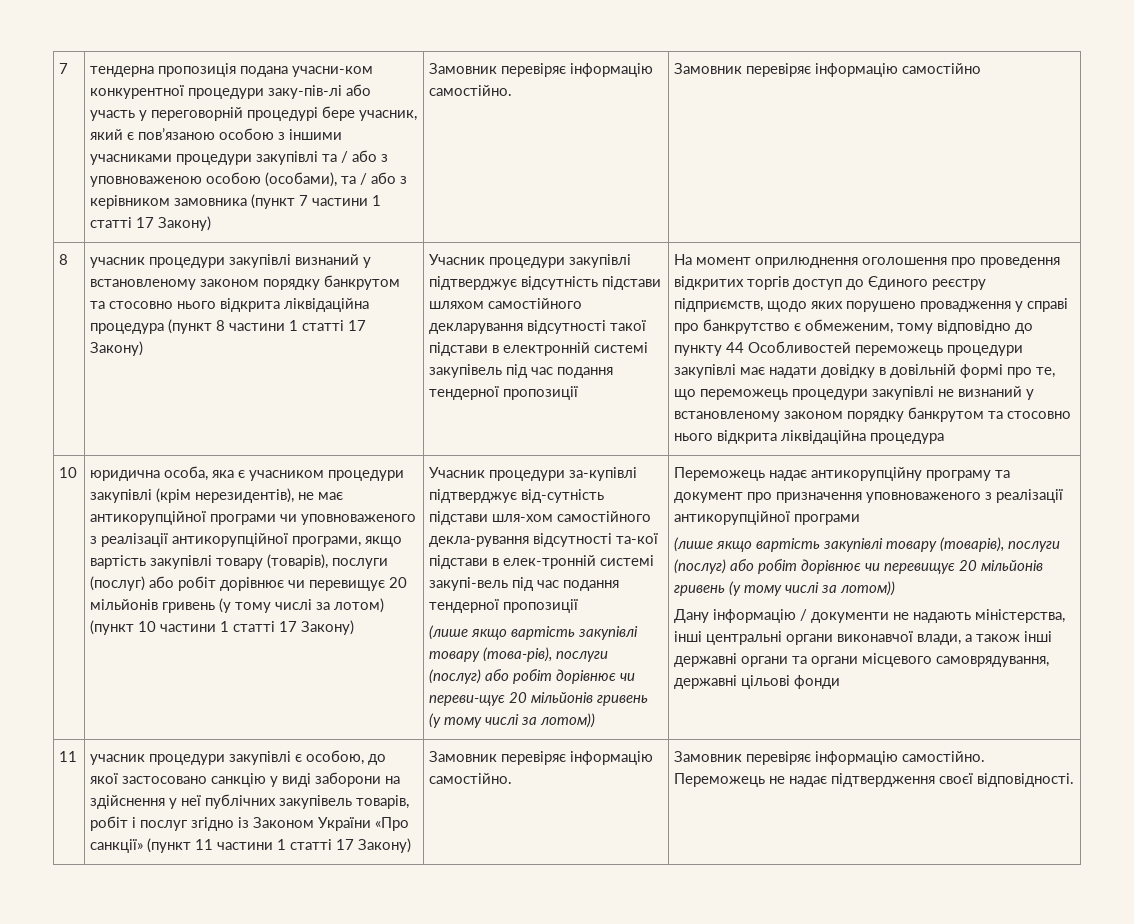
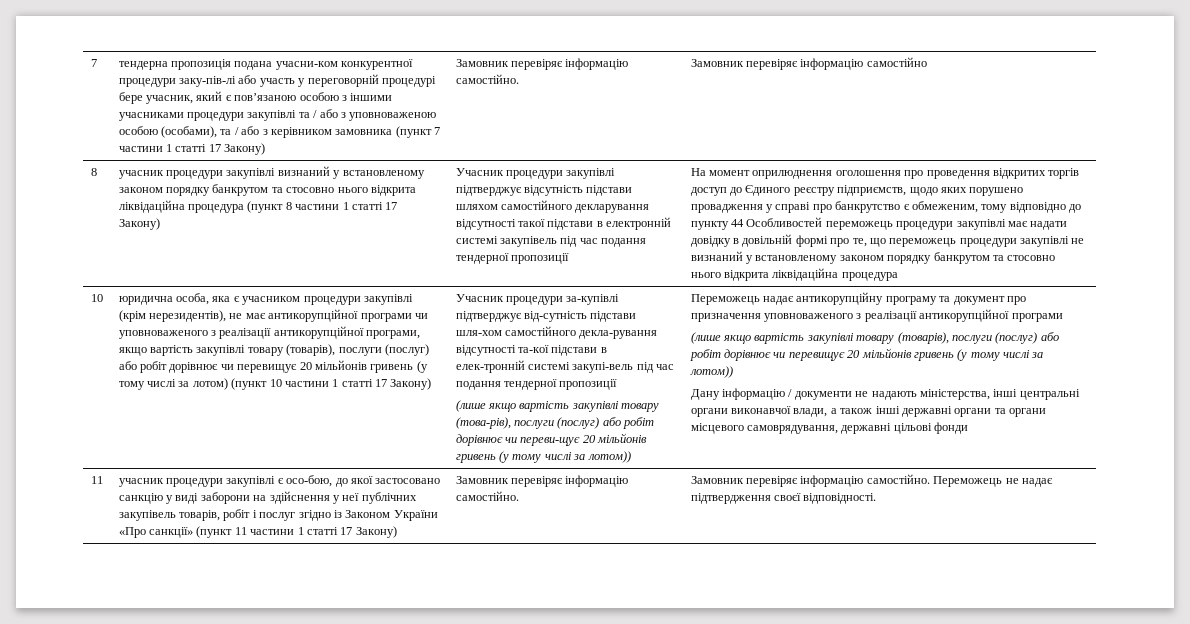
[306,750,365,765] особою, -> [286,475,333,487] осо-бою,

